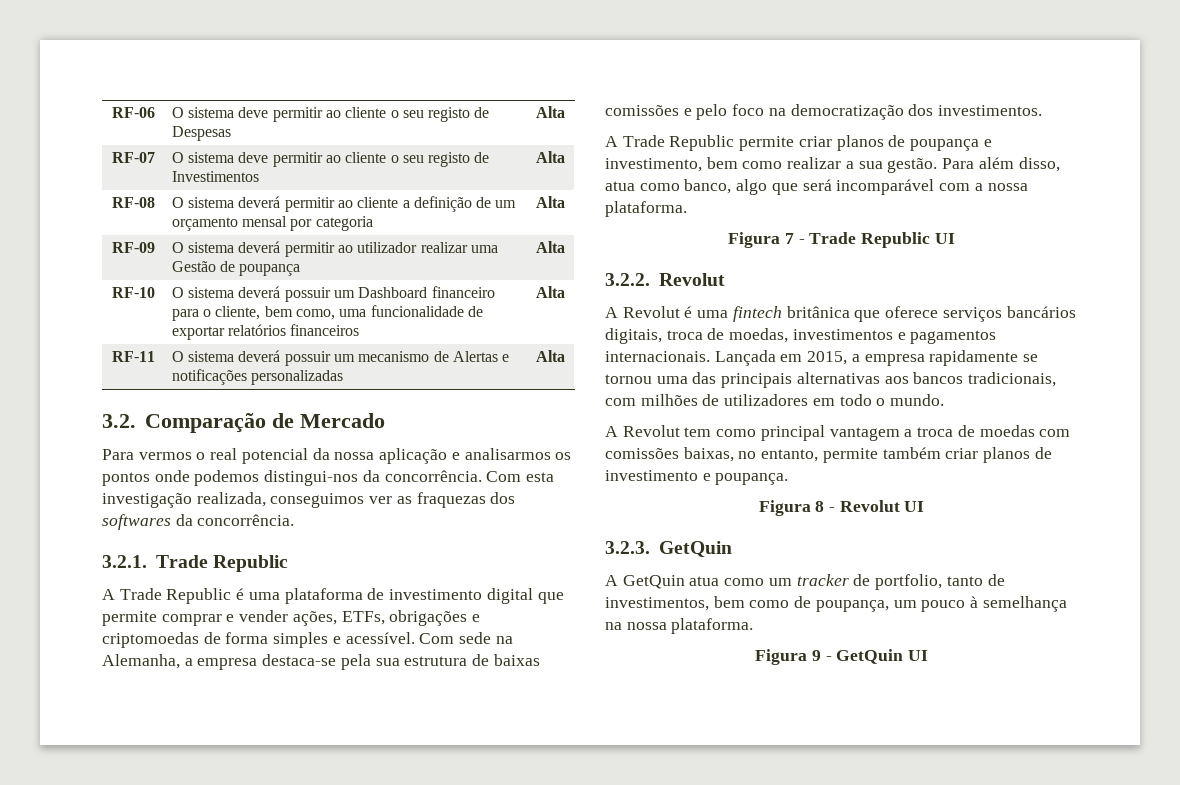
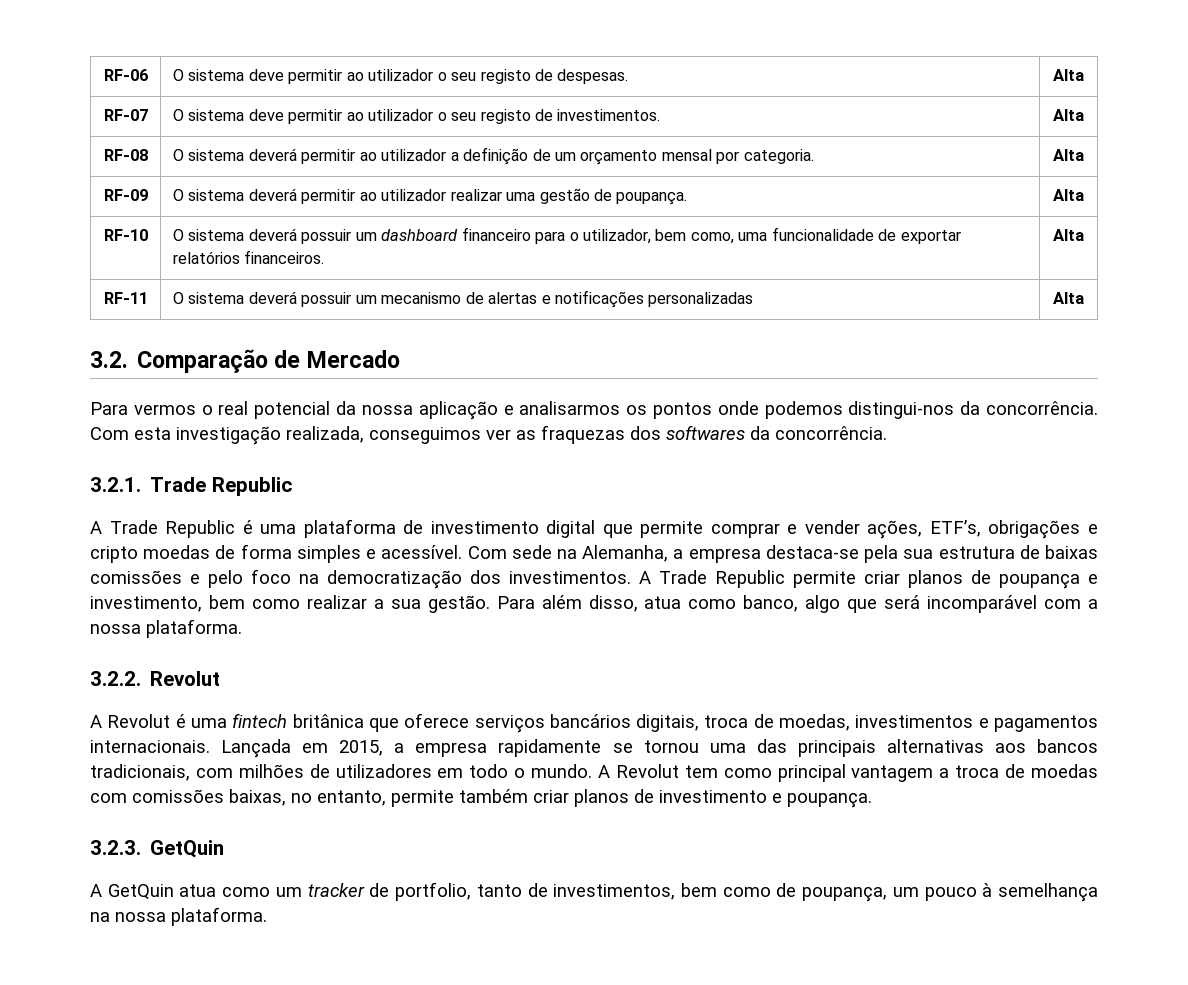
[345,107,490,122] [171,126,231,141] cliente o seu registo de Despesas -> [368,69,629,84] utilizador o seu registo de despesas.
[345,152,490,167] [171,171,259,182] cliente o seu registo de Investimentos -> [368,109,661,124] utilizador o seu registo de investimentos.
[357,197,399,208] cliente -> [381,149,447,161] utilizador
[315,216,373,231] categoria -> [743,149,814,164] categoria.
[171,261,301,276] Gestão de poupança -> [539,188,688,205] gestão de poupança.
[358,287,428,298] Dashboard -> [381,229,459,241] dashboard
[215,306,261,320] cliente, -> [582,229,651,244] utilizador,
[290,324,360,336] financeiros -> [244,250,325,264] financeiros.
[452,351,498,362] Alertas -> [488,292,538,304] alertas
[341,611,385,625] ETFs, -> [929,520,981,537] ETF’s,
[102,632,199,648] criptomoedas -> [90,545,211,563] cripto moedas
(1043, 110) // -> (631, 577) none
[728,232,955,248] // Figura 7 - Trade Republic UI -> (242, 628) none
(945, 400) // -> (593, 771) none
[758,500,925,516] // Figura 8 - Revolut UI -> (872, 800) none
[755,649,928,665] // Figura 9 - GetQuin UI -> (267, 916) none

